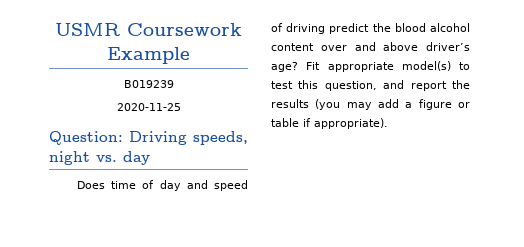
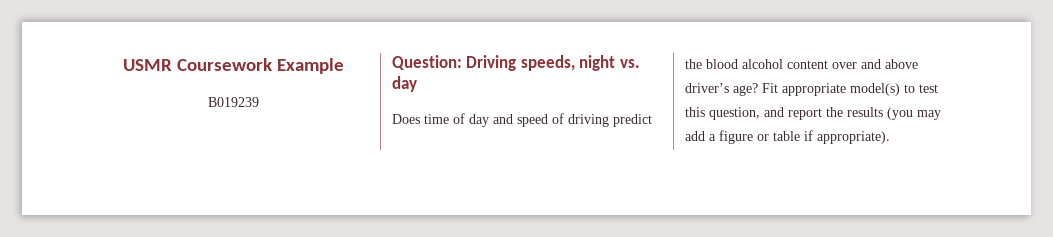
[116,103,181,111] // 2020-11-25 -> (259, 102) none

